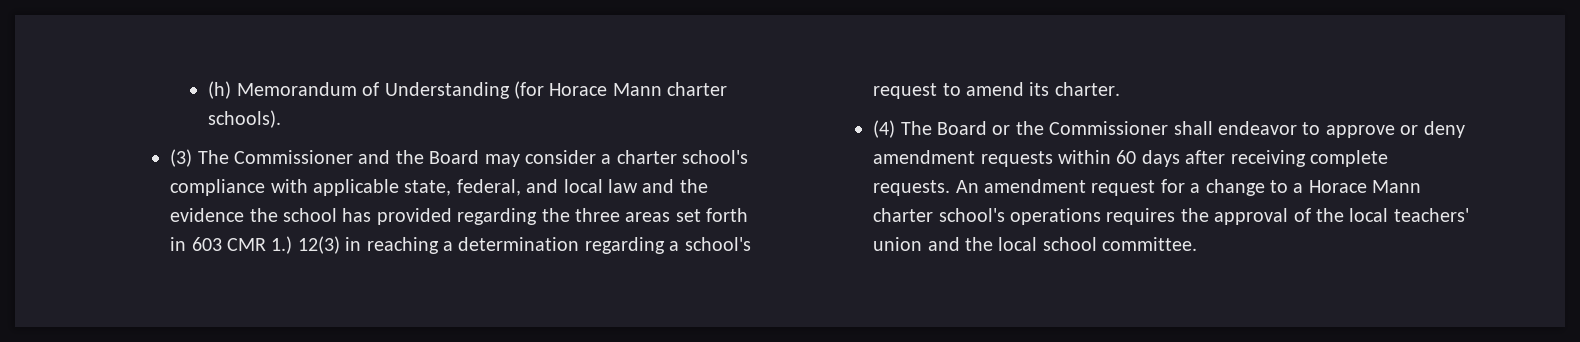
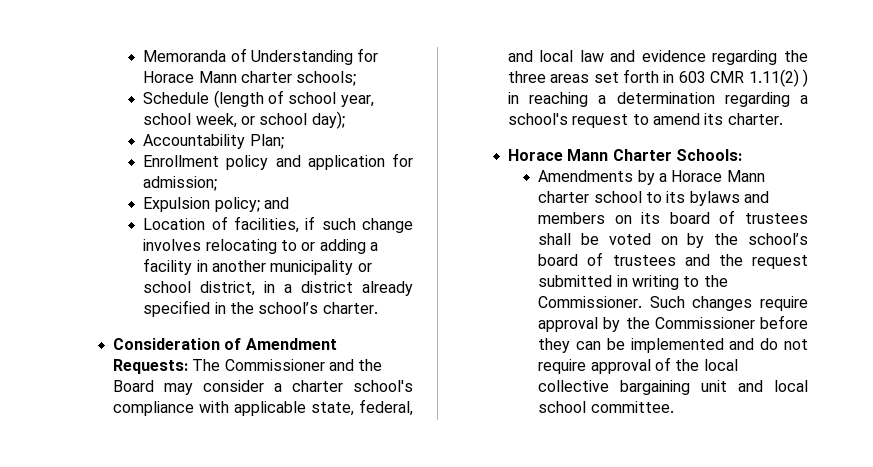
[208,81,357,99] (h) Memorandum -> [143,50,227,62] Memoranda
[514,81,728,99] [208,110,282,128] [170,149,193,167] (for Horace Mann charter schools). // (3) -> [357,48,379,62] [143,71,357,86] [143,90,374,108] [143,111,345,129] [143,134,284,149] [143,153,414,170] [143,176,218,191] [143,197,289,212] [143,216,413,233] [143,239,378,254] [143,258,372,275] [143,281,413,296] [143,300,378,317] [112,338,337,350] [112,359,188,374] for Horace Mann charter schools; // Schedule (length of school year, school week, or school day); // Accountability Plan; // Enrollment policy and application for admission; // Expulsion policy; and // Location of facilities, if such change involves relocating to or adding a facility in another municipality or school district, in a district already specified in the school’s charter. // Consideration of Amendment Requests:
[679,179,708,193] [170,208,452,225] the evidence the school has provided -> [641,50,706,62] evidence
[271,236,340,254] 1.) 12(3) -> [748,69,808,87] 1.11(2) )
[873,120,1465,138] [873,150,1389,167] [873,179,1422,196] [873,208,1469,225] [873,237,994,251] (4) The Board or the Commissioner shall endeavor to approve or deny amendment requests within 60 days after receiving complete requests. An amendment request for a change to a Horace Mann charter school's operations requires the approval of the local teachers' union and the -> [507,149,742,161] [538,170,765,185] [538,191,769,206] [538,210,808,224] [538,233,808,248] [538,252,808,269] [538,275,728,290] [538,296,808,311] [538,315,808,332] [538,338,808,353] [538,357,738,374] [538,380,764,395] Horace Mann Charter Schools: // Amendments by a Horace Mann charter school to its bylaws and members on its board of trustees shall be voted on by the school’s board of trustees and the request submitted in writing to the Commissioner. Such changes require approval by the Commissioner before they can be implemented and do not require approval of the local collective bargaining unit and

